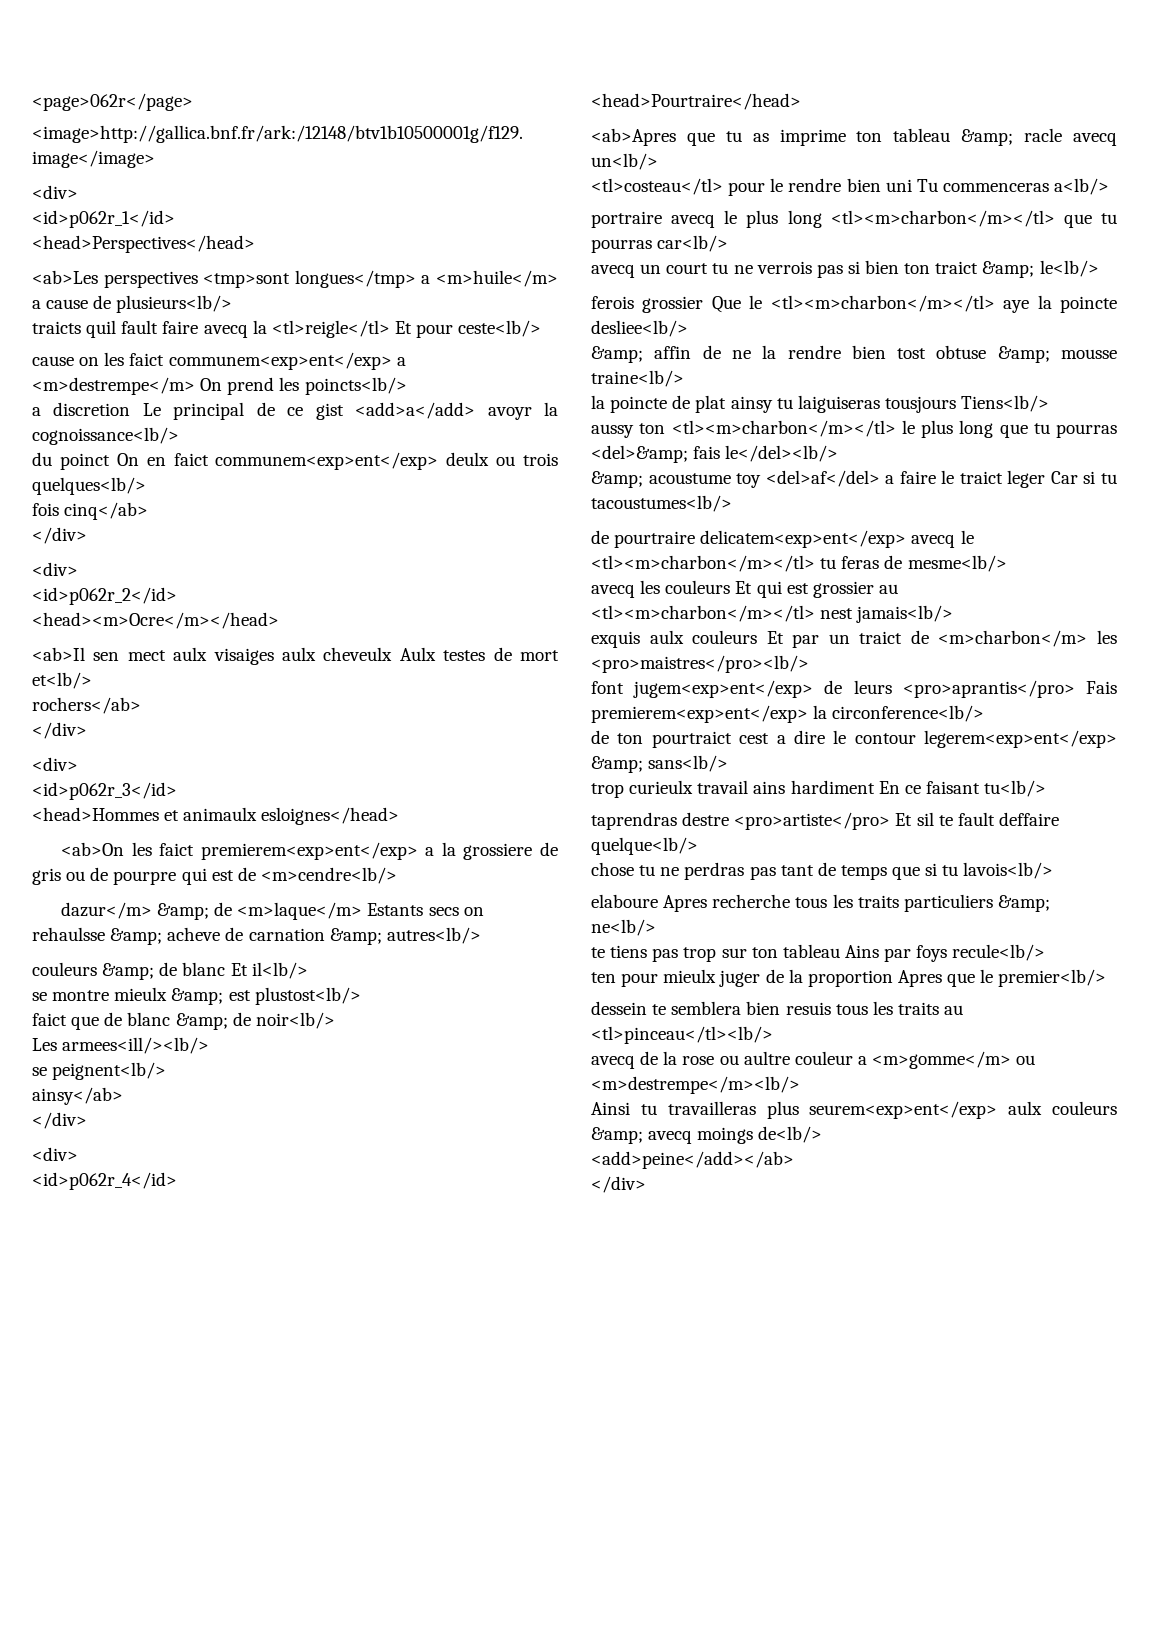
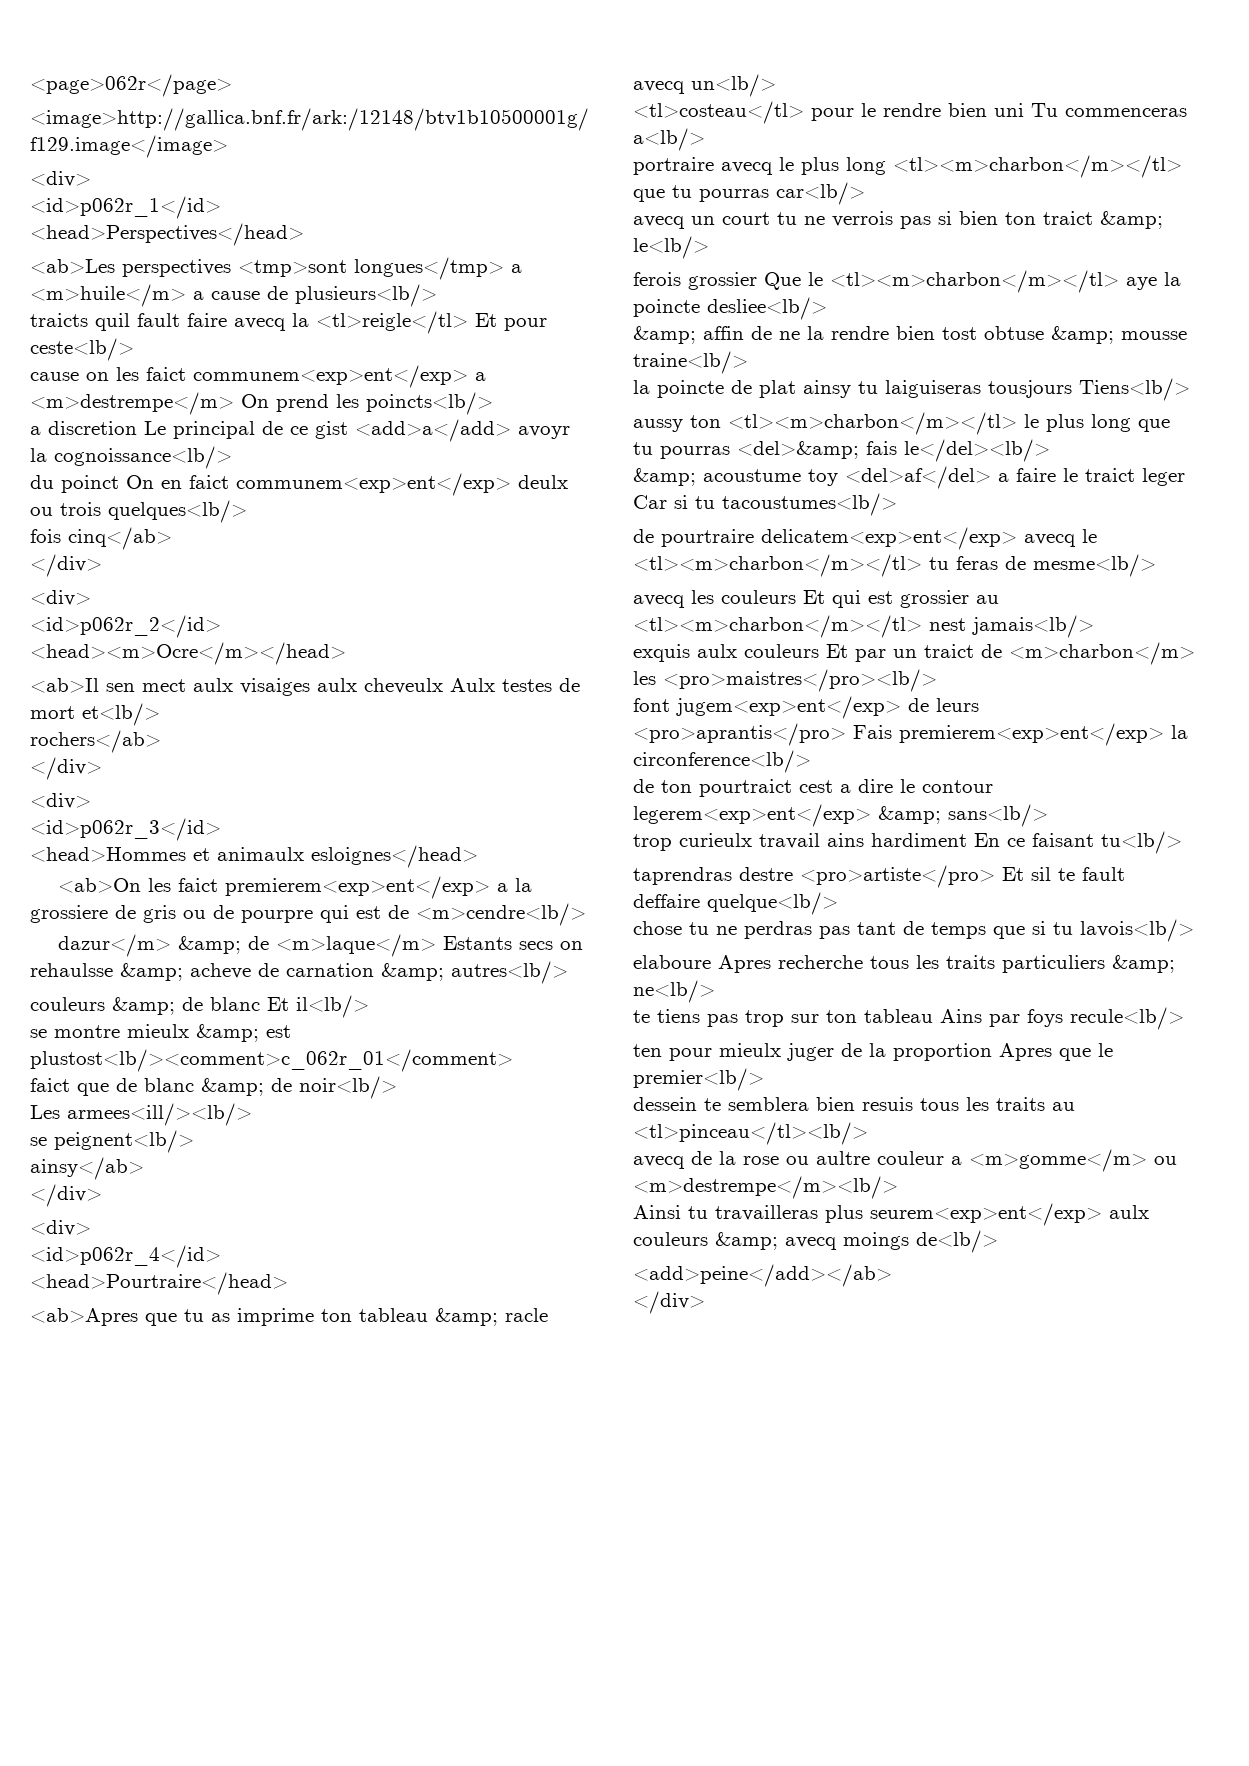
[254,987,361,1005] plustost<lb/> -> [30,1049,513,1072] plustost<lb/><comment>c_062r_01</comment>

